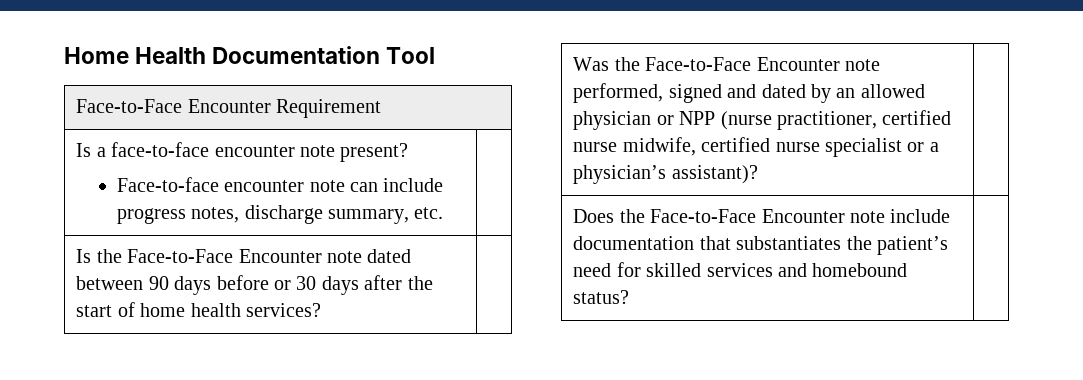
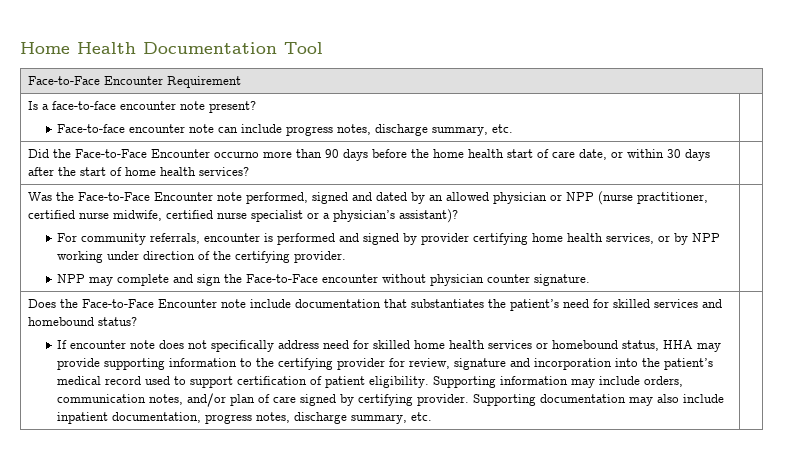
[76,249,412,263] [76,275,292,295] Is the Face-to-Face Encounter note dated between 90 days before or -> [27,149,664,161] Did the Face-to-Face Encounter occurno more than 90 days before the home health start of care date, or within
(758, 174) none -> [57,233,721,245] [57,251,347,263] [57,274,591,286] // For community referrals, encounter is performed and signed by provider certifying home health services, or by NPP working under direction of the certifying provider. // NPP may complete and sign the Face-to-Face encounter without physician counter signature.
(630, 297) none -> [57,340,722,352] [57,358,714,370] [57,376,684,388] [57,393,725,407] [57,412,433,424] // If encounter note does not specifically address need for skilled home health services or homebound status, HHA may provide supporting information to the certifying provider for review, signature and incorporation into the patient’s medical record used to support certification of patient eligibility. Supporting information may include orders, communication notes, and/or plan of care signed by certifying provider. Supporting documentation may also include inpatient documentation, progress notes, discharge summary, etc.

